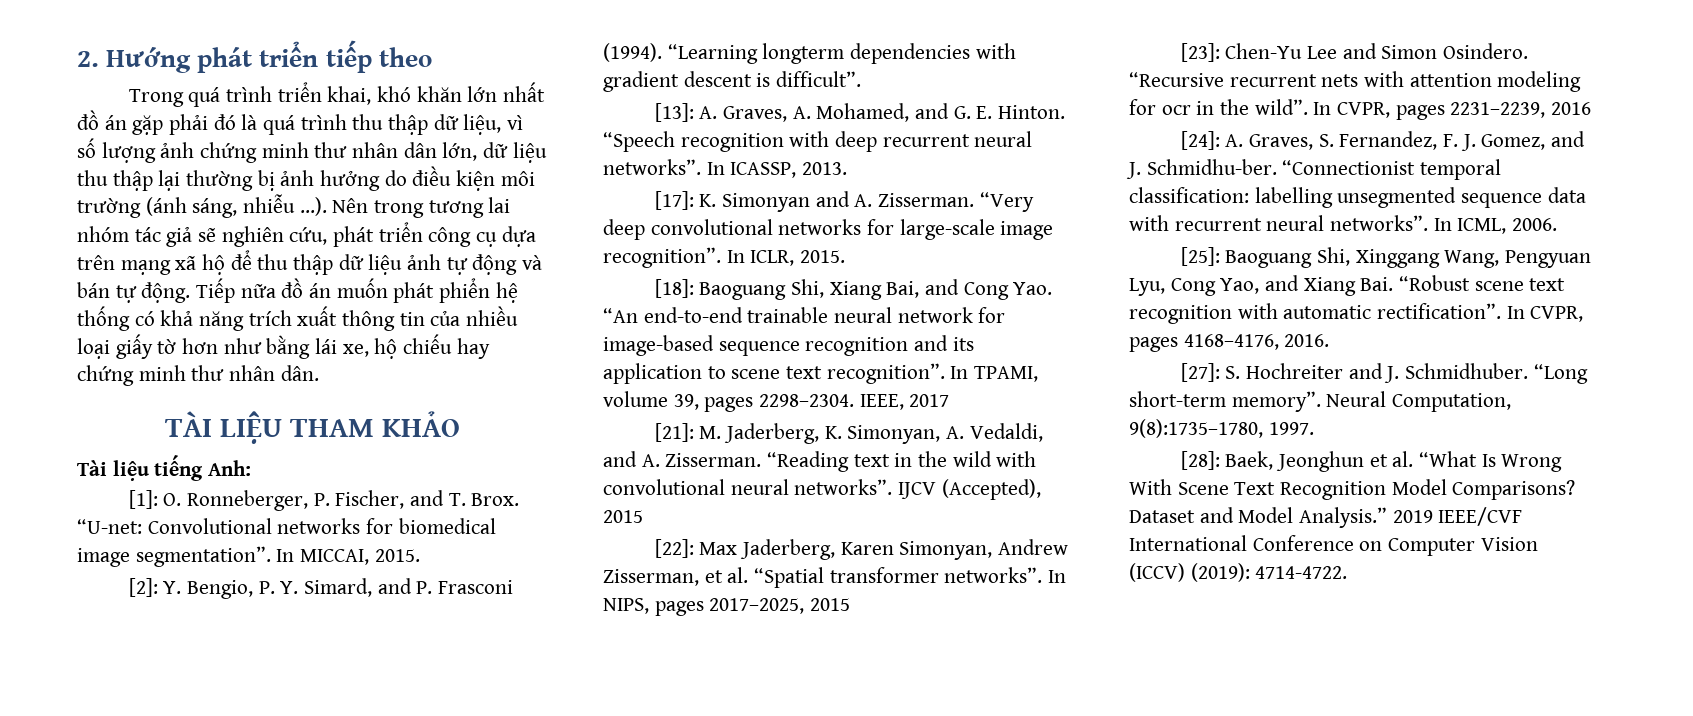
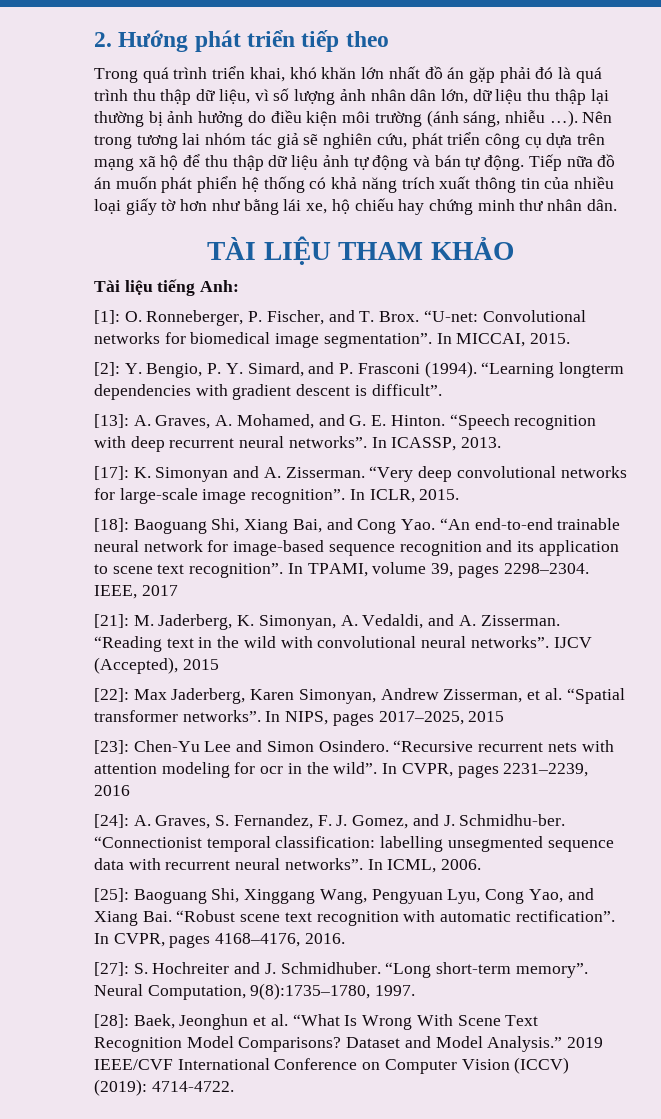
[200,142,348,163] chứng minh thư -> (366, 95) none

